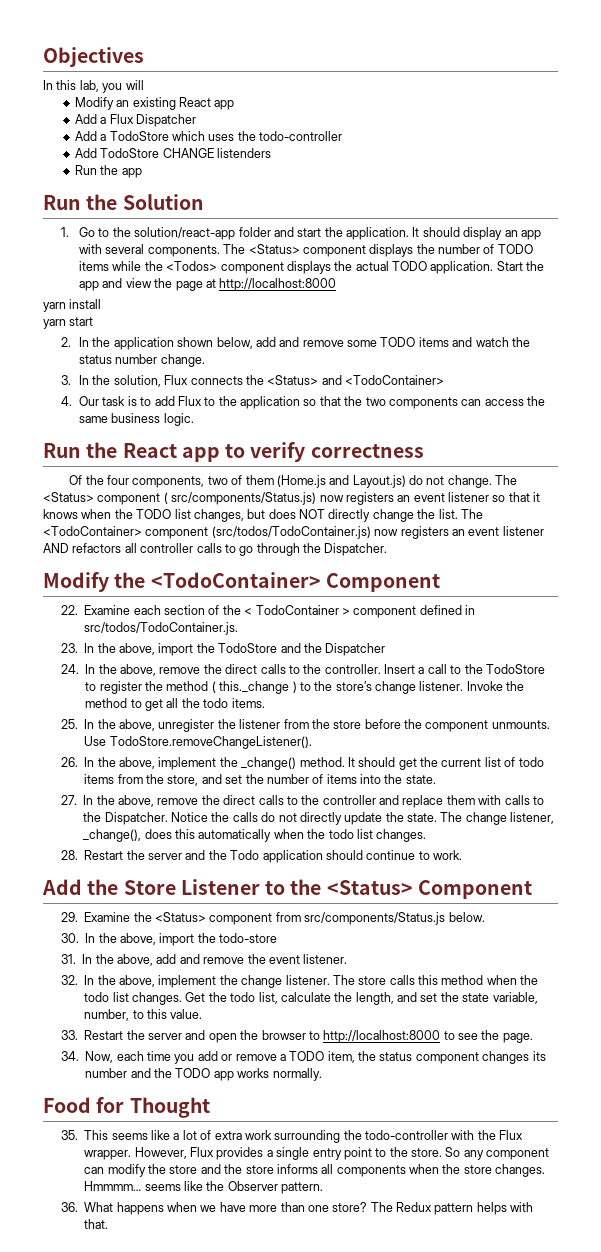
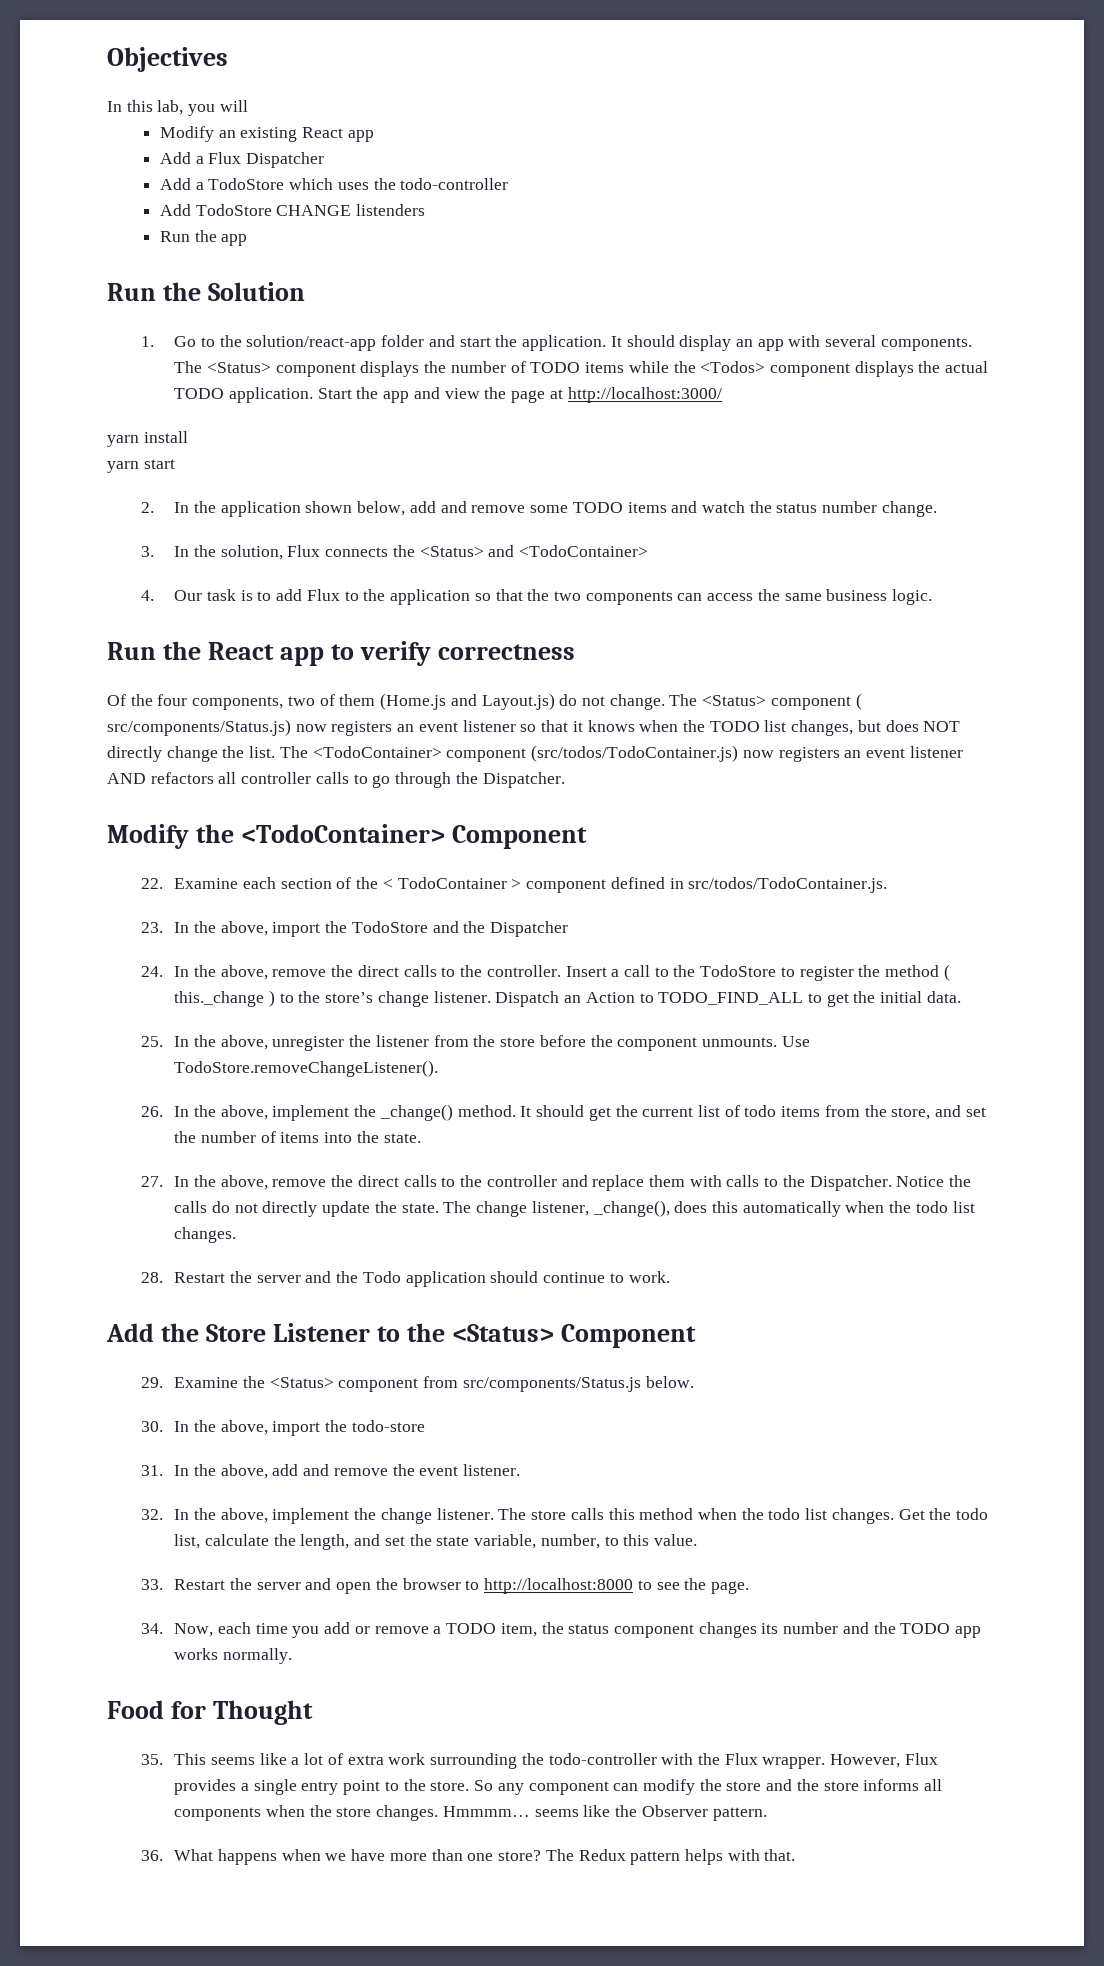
[219,278,337,291] http://localhost:8000 -> [567,387,722,403] http://localhost:3000/
[466,681,525,691] [85,698,265,711] Invoke the method to get all the todo items. -> [495,991,961,1007] Dispatch an Action to TODO_FIND_ALL to get the initial data.

